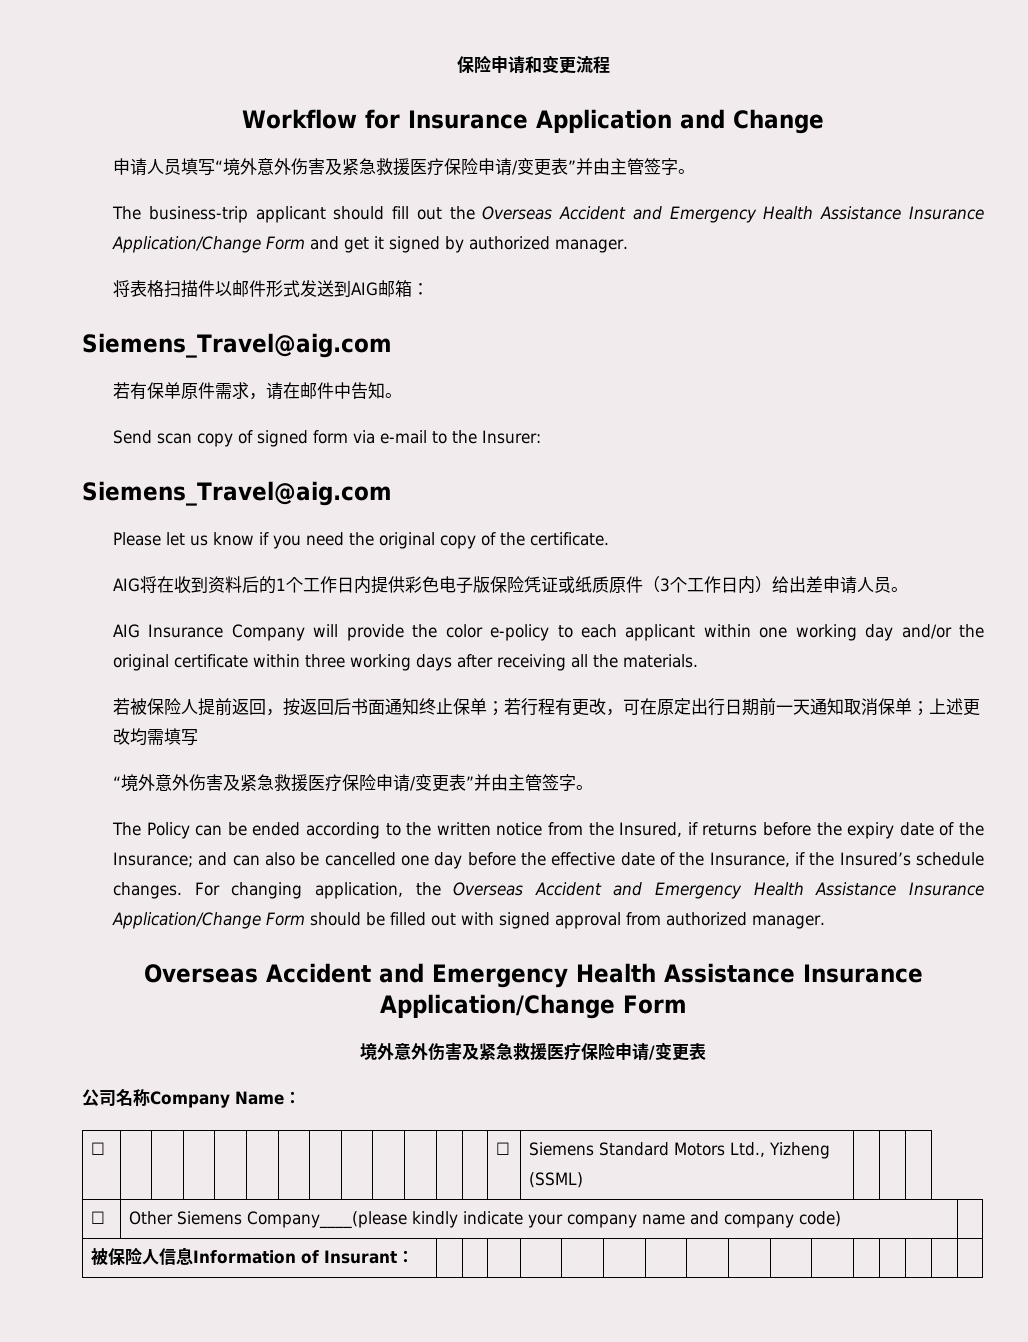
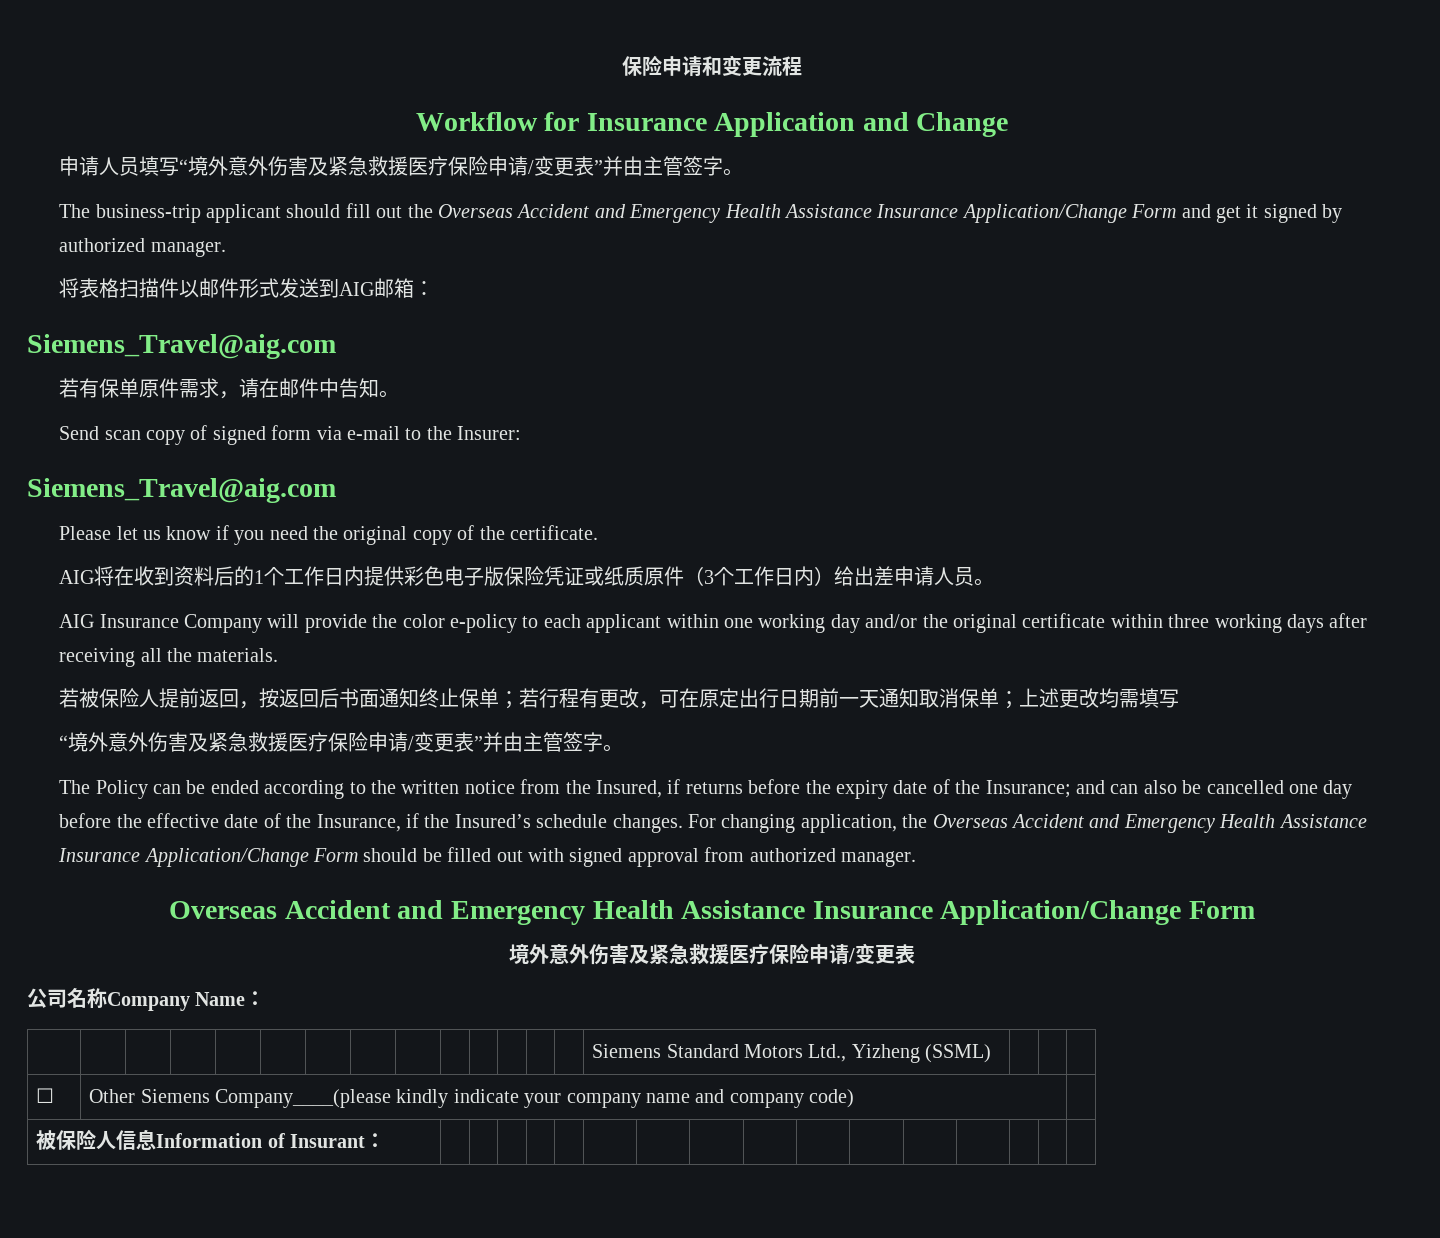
[90,1142,105,1155] [495,1142,510,1155] ☐ | | | | | | | | | | | | | ☐ -> (266, 998) | | | | | | | | | | | | |

